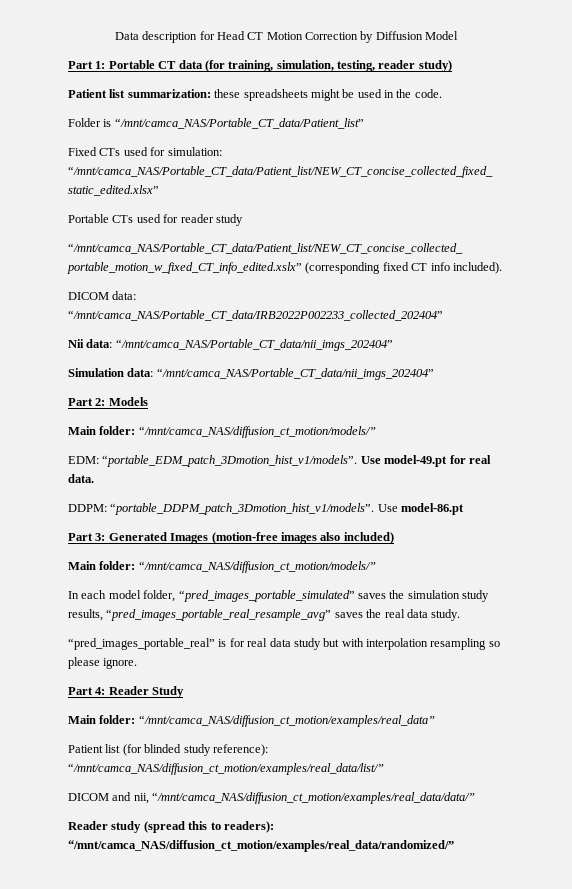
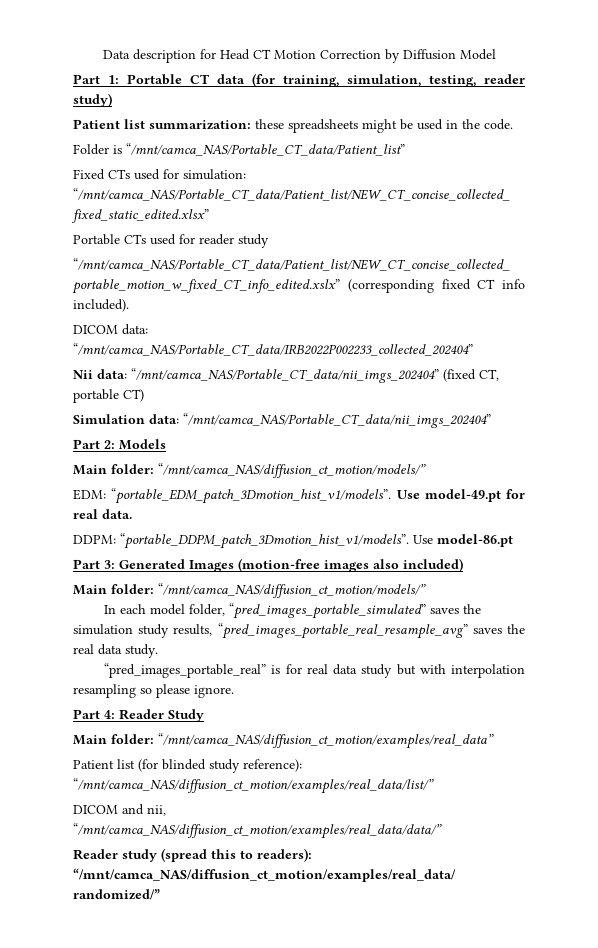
(393, 345) none -> [443,369,499,382] [73,389,144,403] (fixed CT, portable CT)

